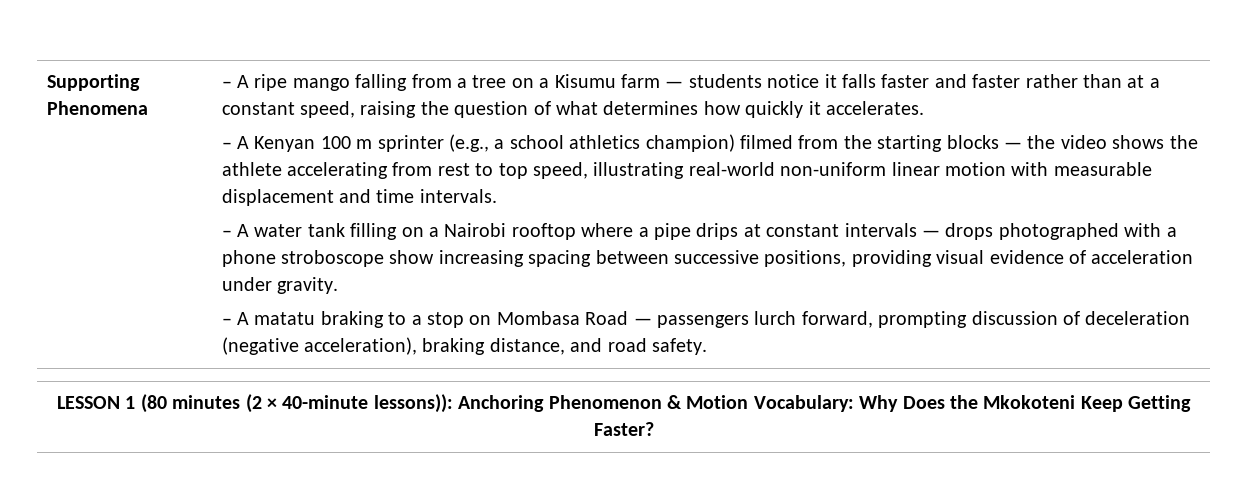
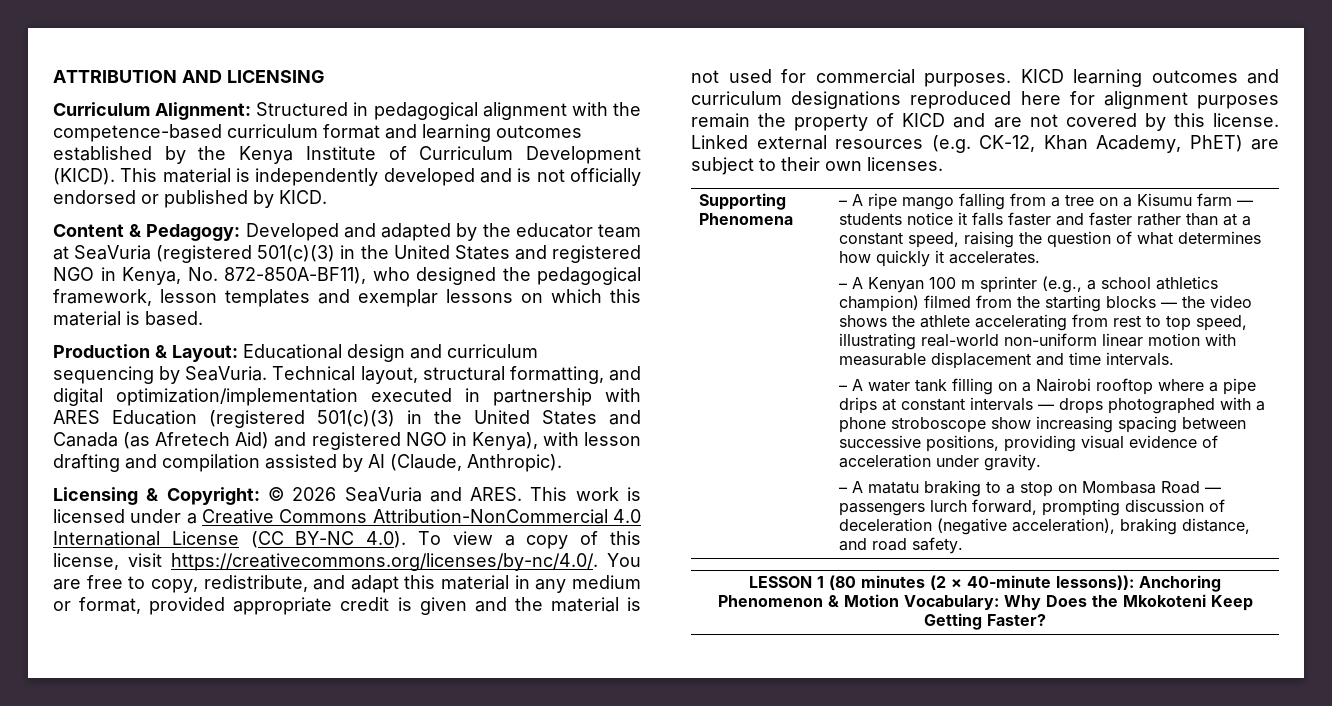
(47, 82) none -> [53,70,325,83] [53,102,641,120] [53,124,582,142] [53,146,641,164] [53,168,641,186] [53,190,327,208] [53,223,641,241] [53,245,641,263] [53,267,641,285] [53,289,641,307] [53,311,203,326] [53,344,538,362] [53,366,641,384] [53,388,641,406] [53,410,641,428] [53,432,642,450] [53,454,562,472] [53,487,641,505] [53,509,642,524] [53,531,641,549] [53,553,641,571] [53,575,641,593] [53,597,642,615] [691,69,1279,87] [691,91,1279,109] [691,113,1279,131] [691,135,1279,153] [691,157,943,175] ATTRIBUTION AND LICENSING // Curriculum Alignment: Structured in pedagogical alignment with the competence-based curriculum format and learning outcomes established by the Kenya Institute of Curriculum Development (KICD). This material is independently developed and is not officially endorsed or published by KICD. // Content & Pedagogy: Developed and adapted by the educator team at SeaVuria (registered 501(c)(3) in the United States and registered NGO in Kenya, No. 872-850A-BF11), who designed the pedagogical framework, lesson templates and exemplar lessons on which this material is based. // Production & Layout: Educational design and curriculum sequencing by SeaVuria. Technical layout, structural formatting, and digital optimization/implementation executed in partnership with ARES Education (registered 501(c)(3) in the United States and Canada (as Afretech Aid) and registered NGO in Kenya), with lesson drafting and compilation assisted by AI (Claude, Anthropic). // Licensing & Copyright: © 2026 SeaVuria and ARES. This work is licensed under a Creative Commons Attribution-NonCommercial 4.0 International License (CC BY-NC 4.0). To view a copy of this license, visit https://creativecommons.org/licenses/by-nc/4.0/. You are free to copy, redistribute, and adapt this material in any medium or format, provided appropriate credit is given and the material is not used for commercial purposes. KICD learning outcomes and curriculum designations reproduced here for alignment purposes remain the property of KICD and are not covered by this license. Linked external resources (e.g. CK-12, Khan Academy, PhET) are subject to their own licenses. //

